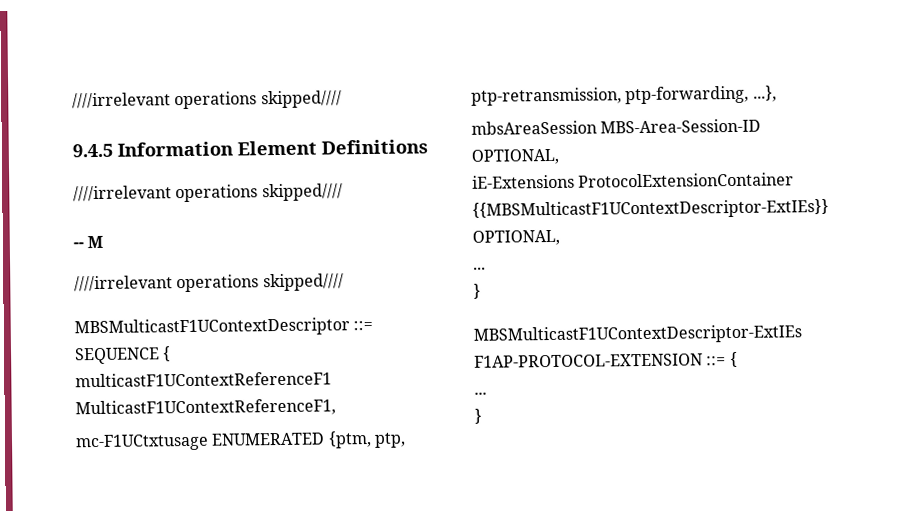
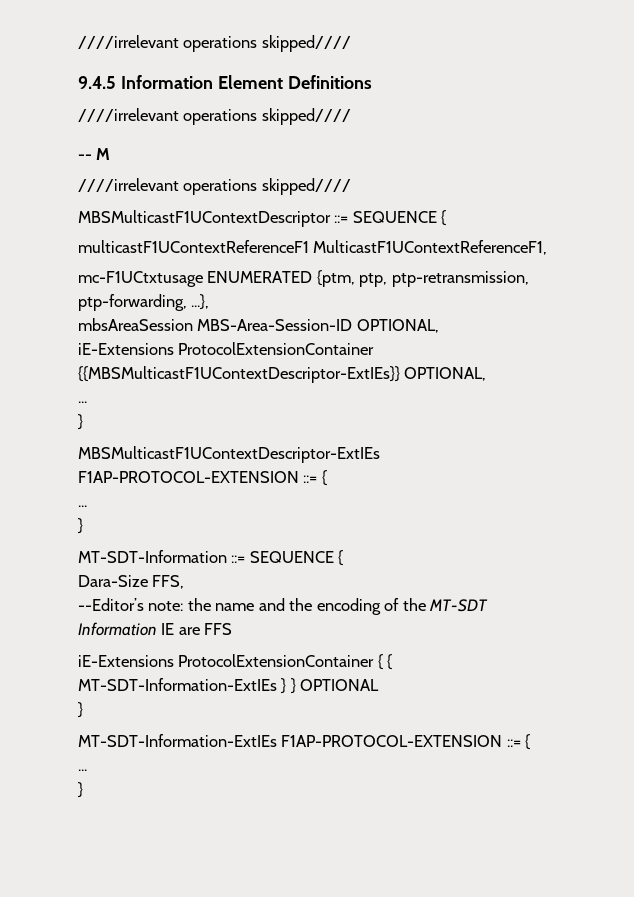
(482, 416) none -> [78,550,344,566] [78,575,185,589] [78,598,489,615] [78,622,233,636] [78,654,393,670] [78,678,380,694] [78,702,83,718] [78,734,531,750] [78,769,87,771] [78,782,83,798] // MT-SDT-Information ::= SEQUENCE { // Dara-Size FFS, // --Editor’s note: the name and the encoding of the MT-SDT Information IE are FFS // iE-Extensions ProtocolExtensionContainer { { MT-SDT-Information-ExtIEs } } OPTIONAL // } // MT-SDT-Information-ExtIEs F1AP-PROTOCOL-EXTENSION ::= { // ... // }

